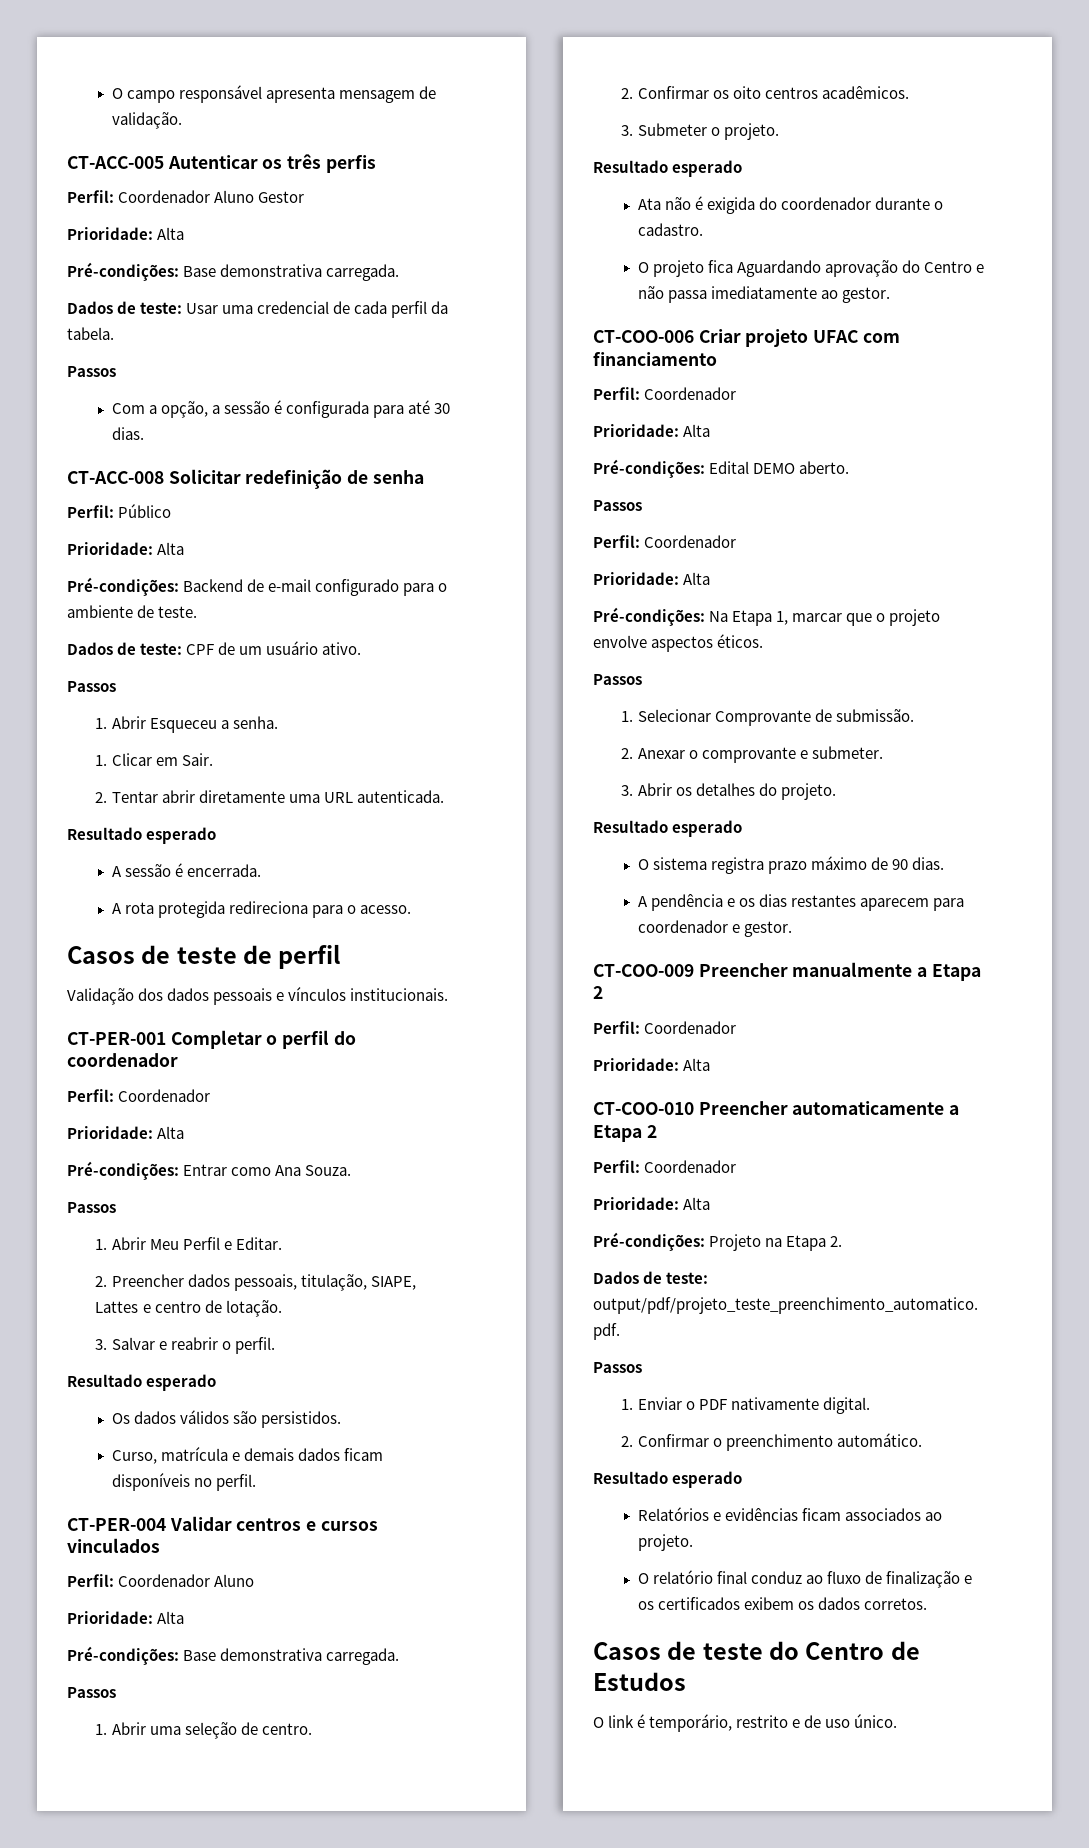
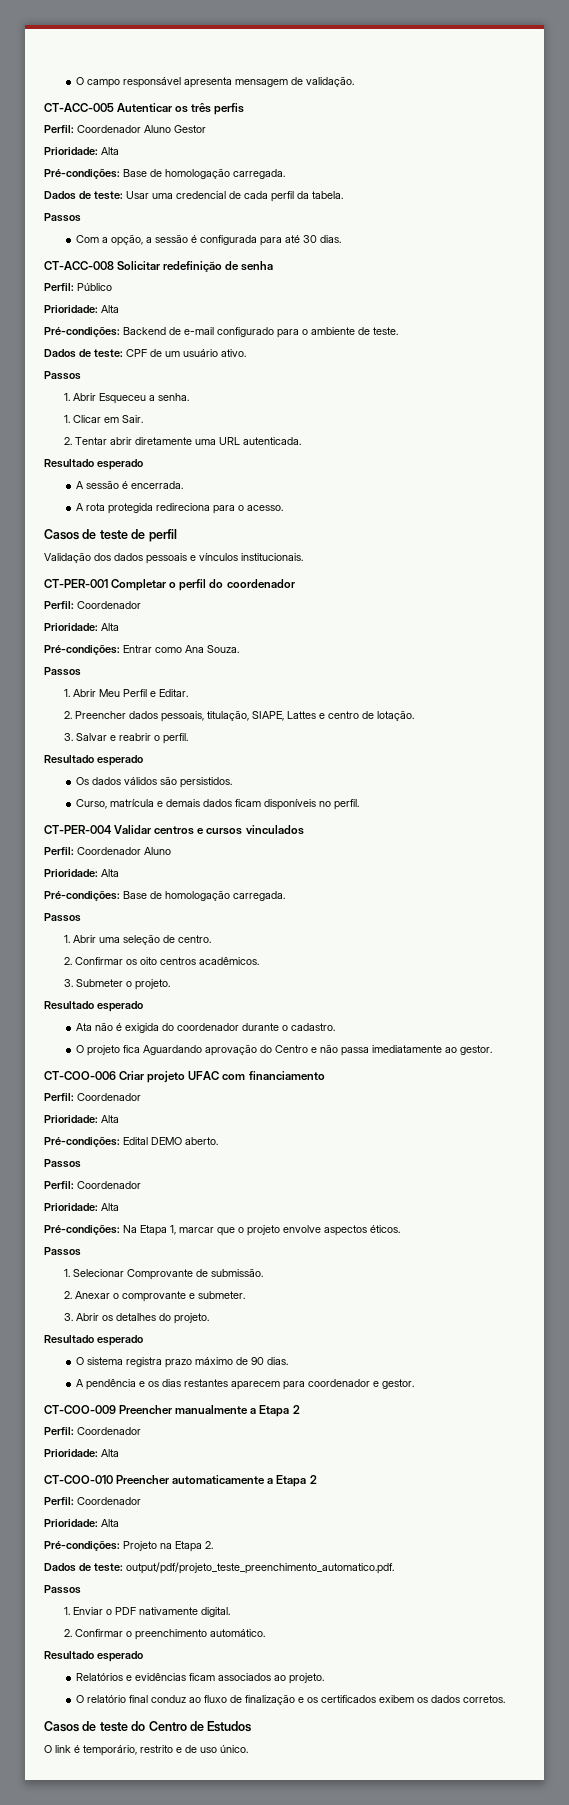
[220,264,323,277] demonstrativa -> [150,168,230,179] de homologação
[220,1648,323,1661] demonstrativa -> [150,890,230,901] de homologação

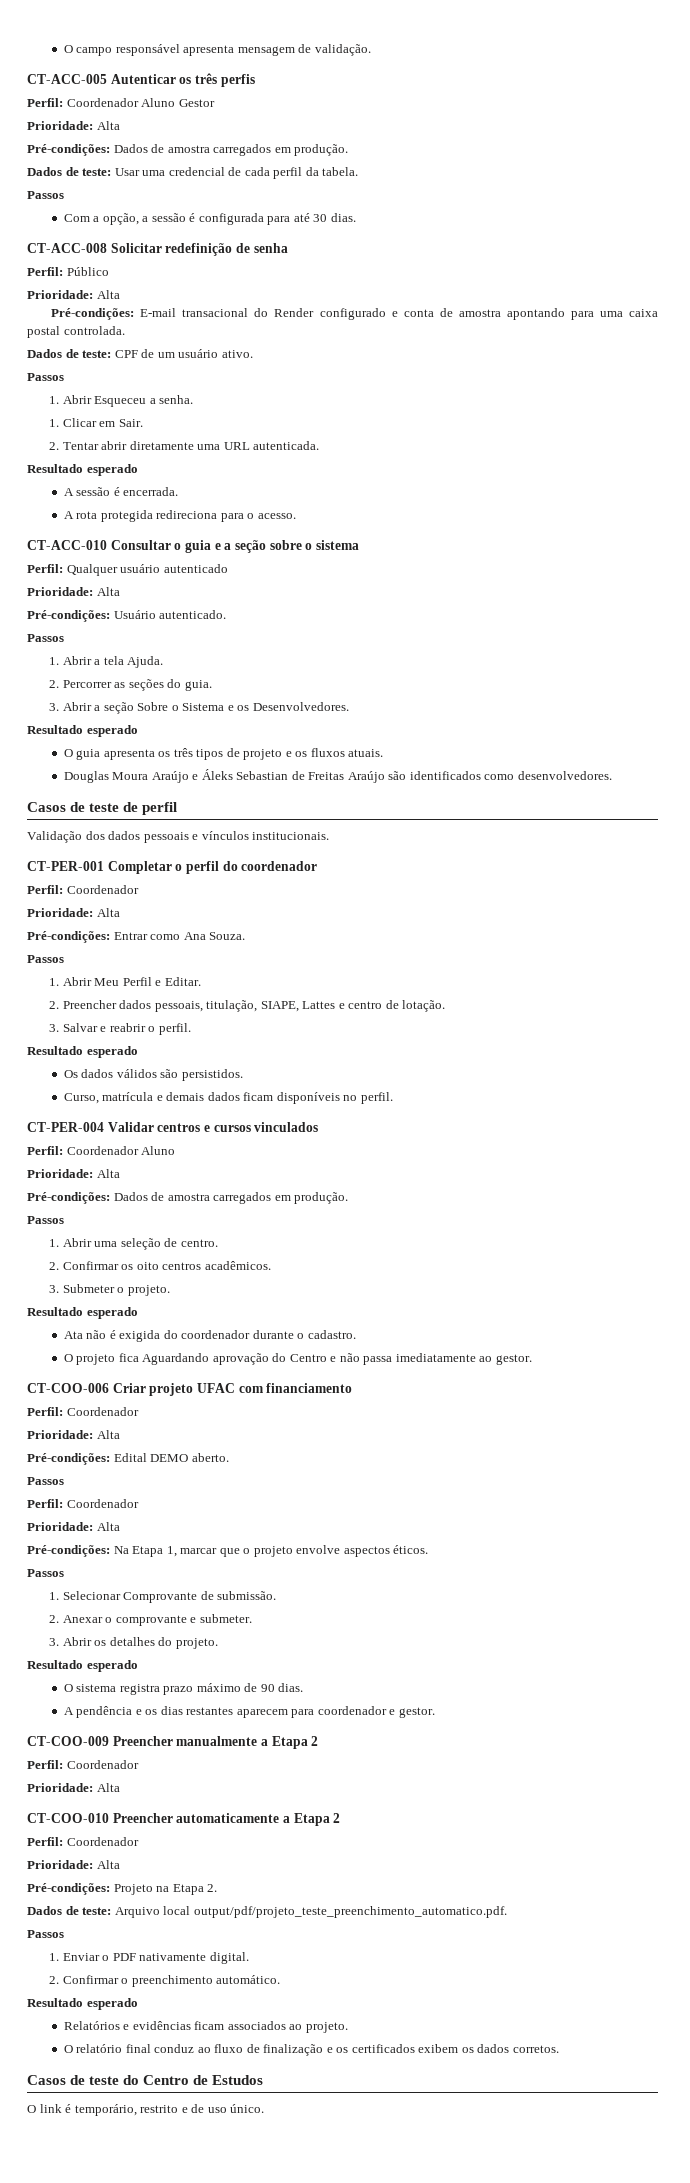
[123,168,285,179] Base de homologação carregada. -> [113,144,349,156] Dados de amostra carregados em produção.
[123,327,398,338] Backend de e-mail configurado para o ambiente de teste. -> [140,308,659,320] [27,326,125,338] E-mail transacional do Render configurado e conta de amostra apontando para uma caixa postal controlada.
(283, 508) none -> [27,540,359,553] [27,564,228,576] [27,587,120,596] [27,610,227,622] [27,634,64,642] [49,656,164,668] [49,679,212,691] [49,702,349,714] [27,725,138,737] [63,748,384,760] [63,769,612,783] // CT-ACC-010 Consultar o guia e a seção sobre o sistema // Perfil: Qualquer usuário autenticado // Prioridade: Alta // Pré-condições: Usuário autenticado. // Passos // 1. Abrir a tela Ajuda. // 2. Percorrer as seções do guia. // 3. Abrir a seção Sobre o Sistema e os Desenvolvedores. // Resultado esperado // O guia apresenta os três tipos de projeto e os fluxos atuais. // Douglas Moura Araújo e Áleks Sebastian de Freitas Araújo são identificados como desenvolvedores.
[123,890,285,901] Base de homologação carregada. -> [113,1192,349,1204] Dados de amostra carregados em produção.
(123, 1567) none -> [114,1906,191,1918] Arquivo local

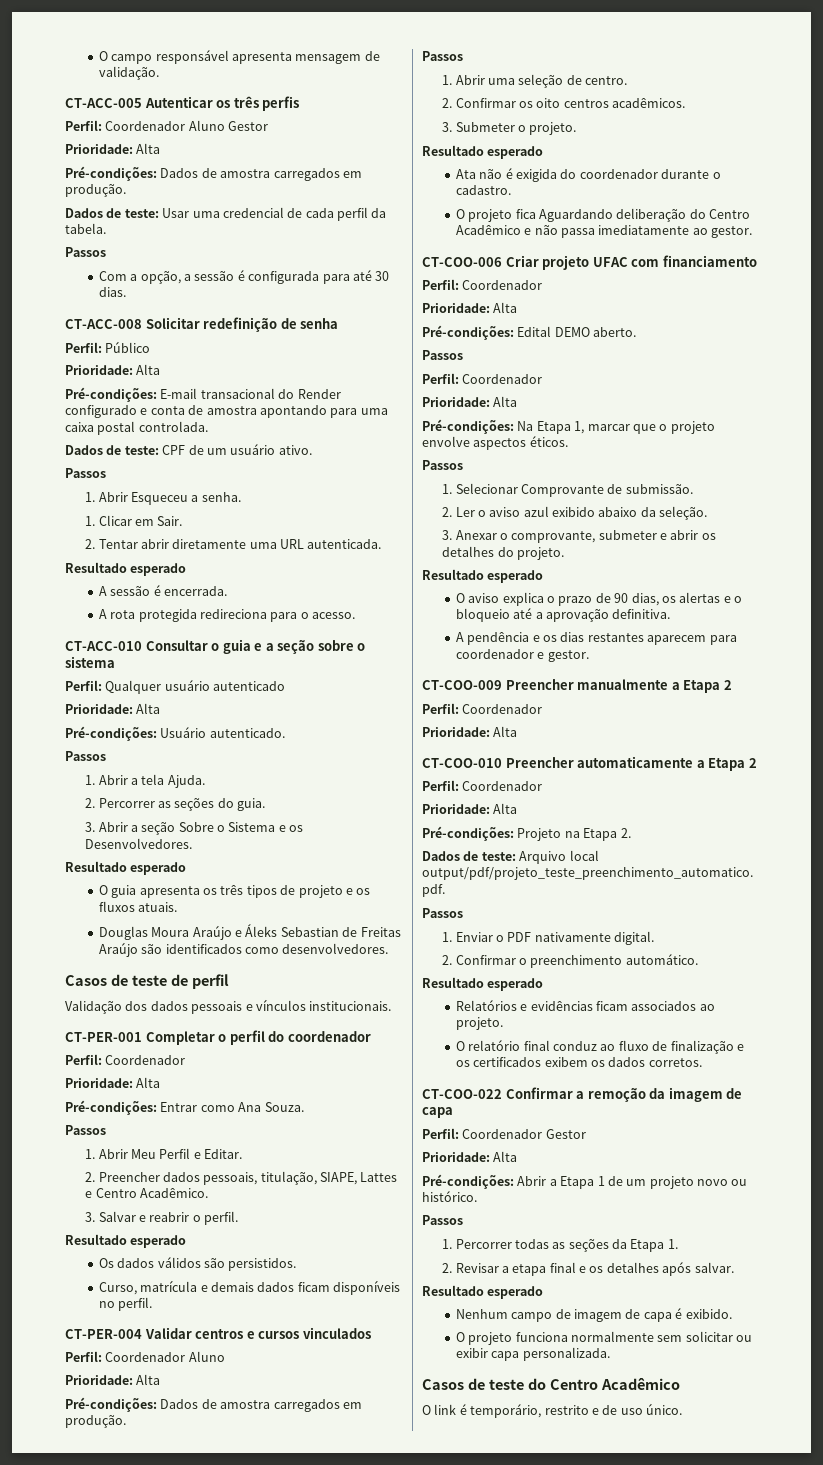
[348,1000,446,1012] centro de lotação. -> [95,1188,208,1198] Centro Acadêmico.
[212,1353,327,1365] aprovação do Centro -> [616,208,751,222] [455,225,521,235] deliberação do Centro Acadêmico
[62,1614,252,1626] [49,1637,92,1646] Anexar o comprovante e submeter. // 3. Abrir -> [455,506,708,520] [442,530,699,543] Ler o aviso azul exibido abaixo da seleção. // 3. Anexar o comprovante, submeter e abrir
[76,1683,304,1695] sistema registra prazo máximo de 90 dias. -> [468,592,743,606] [455,608,671,622] aviso explica o prazo de 90 dias, os alertas e o bloqueio até a aprovação definitiva.
(559, 2049) none -> [422,1087,743,1102] [422,1107,453,1118] [422,1128,586,1139] [422,1151,518,1162] [422,1174,748,1189] [422,1191,477,1202] [422,1215,463,1225] [442,1239,678,1252] [442,1262,734,1276] [422,1285,544,1299] [455,1308,732,1322] [455,1331,753,1345] [455,1347,610,1361] // CT-COO-022 Confirmar a remoção da imagem de capa // Perfil: Coordenador Gestor // Prioridade: Alta // Pré-condições: Abrir a Etapa 1 de um projeto novo ou histórico. // Passos // 1. Percorrer todas as seções da Etapa 1. // 2. Revisar a etapa final e os detalhes após salvar. // Resultado esperado // Nenhum campo de imagem de capa é exibido. // O projeto funciona normalmente sem solicitar ou exibir capa personalizada.
[193,2075,264,2085] de Estudos -> [600,1378,680,1390] Acadêmico

